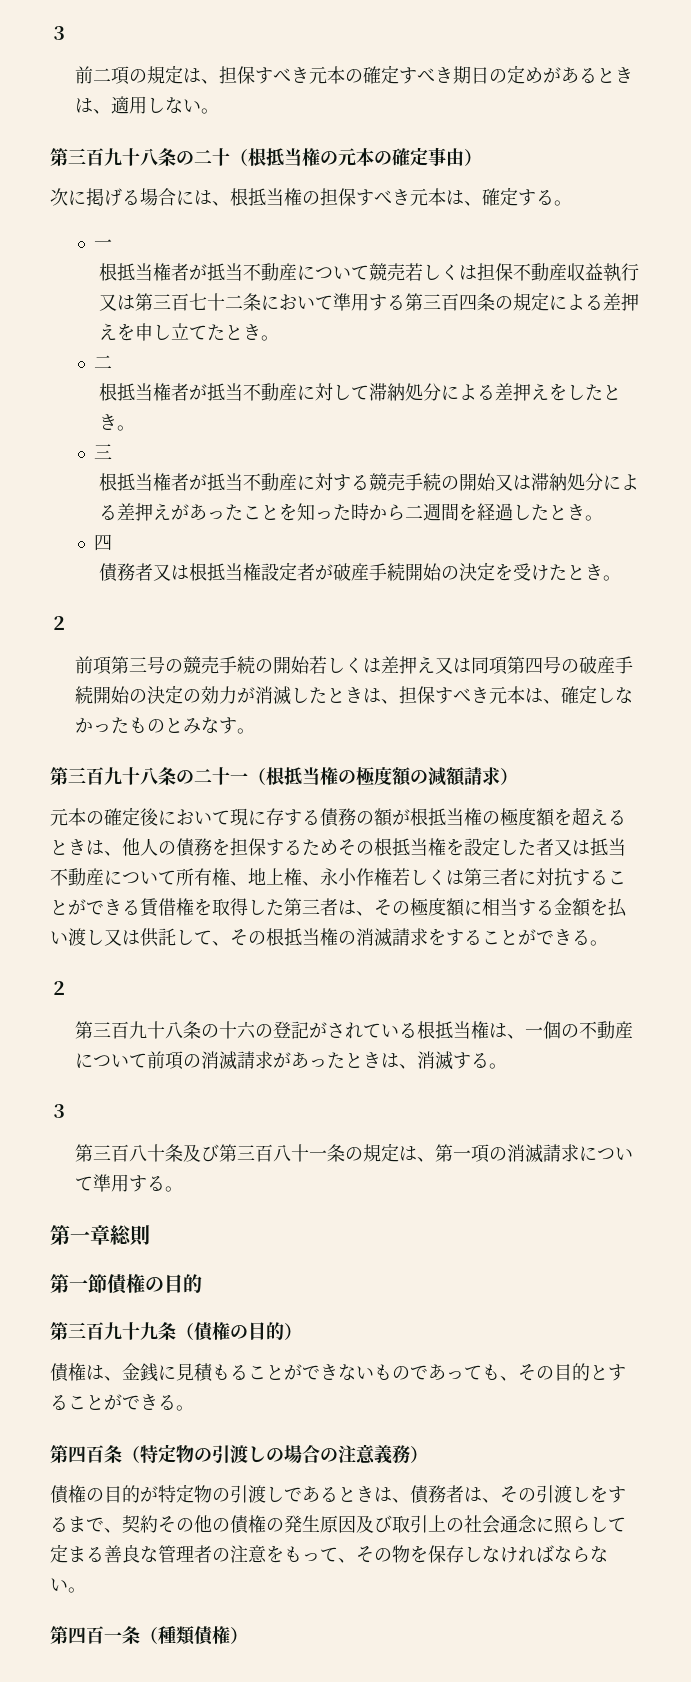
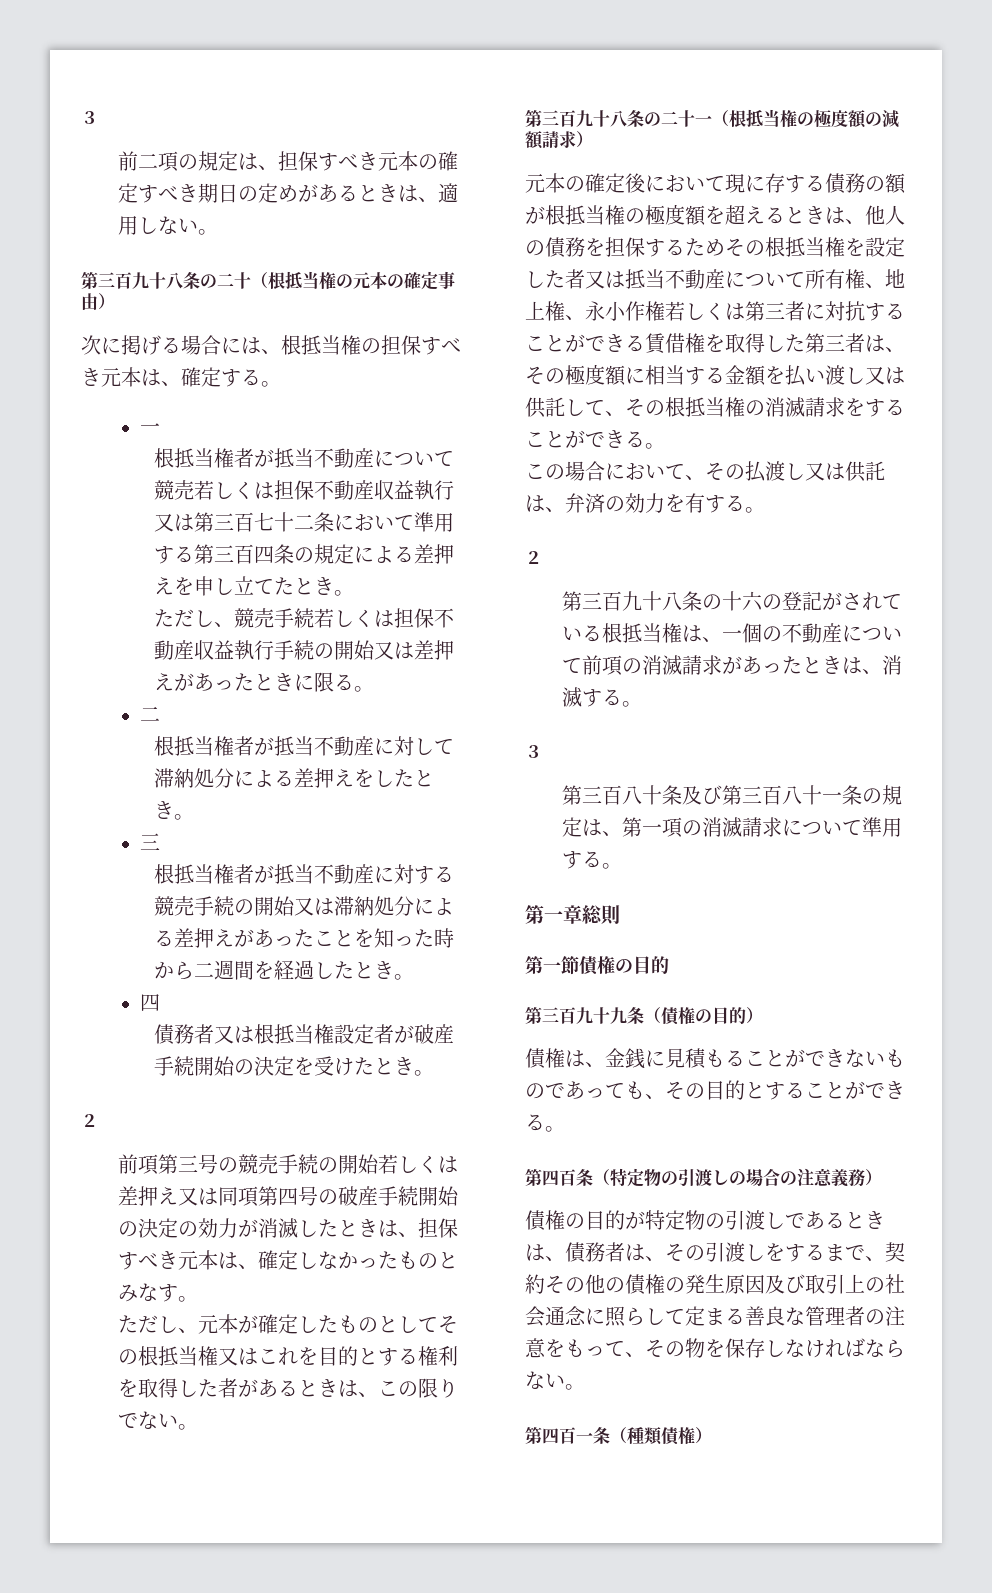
(280, 338) none -> [154,608,455,628] [154,640,455,660] [154,672,375,692] // ただし、競売手続若しくは担保不動産収益執行手続の開始又は差押えがあったときに限る。
(255, 731) none -> [117,1314,458,1334] [117,1346,458,1366] [117,1378,458,1398] [117,1411,198,1430] // ただし、元本が確定したものとしてその根抵当権又はこれを目的とする権利を取得した者があるときは、この限りでない。
(608, 943) none -> [525,461,885,482] [525,493,765,513] // この場合において、その払渡し又は供託は、弁済の効力を有する。

